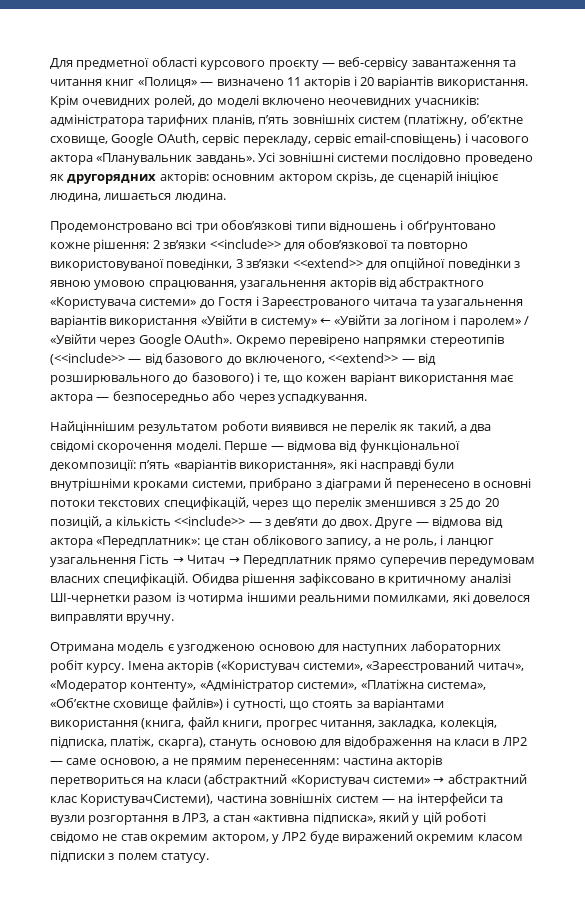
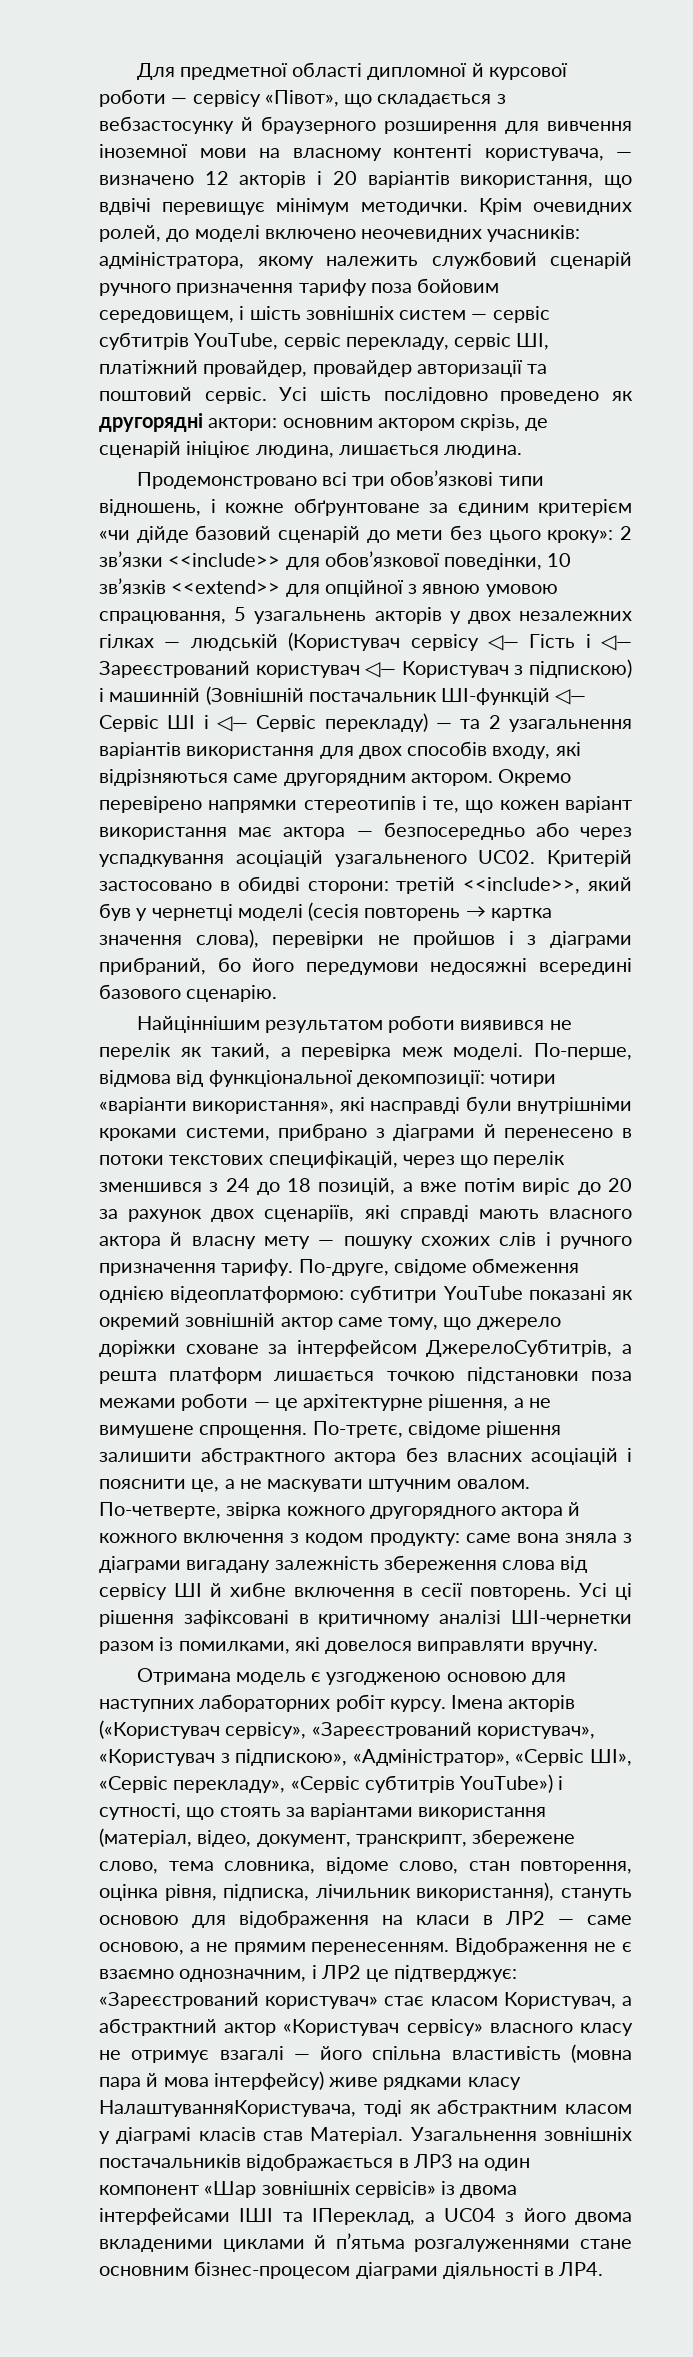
[200,57,516,70] [50,77,197,88] курсового проєкту — веб-сервісу завантаження та читання книг «Полиця» -> [367,63,568,80] [99,89,506,107] [99,116,632,134] [99,144,604,161] дипломної й курсової роботи — сервісу «Півот», що складається з вебзастосунку й браузерного розширення для вивчення іноземної мови на власному контенті користувача,
[286,77,301,86] 11 -> [204,171,229,185] 12
[436,79,528,89] використання. -> [460,175,632,188] [99,198,468,215] використання, що вдвічі перевищує мінімум методички.
[50,114,523,127] [50,133,529,146] [50,152,388,165] адміністратора тарифних планів, пʼять зовнішніх систем (платіжну, обʼєктне сховище, Google OAuth, сервіс перекладу, сервіс email-сповіщень) і часового актора «Планувальник завдань». Усі зовнішні системи -> [99,251,632,269] [99,278,500,296] [99,306,550,323] [99,332,550,350] [99,360,548,377] [99,387,371,404] адміністратора, якому належить службовий сценарій ручного призначення тарифу поза бойовим середовищем, і шість зовнішніх систем — сервіс субтитрів YouTube, сервіс перекладу, сервіс ШІ, платіжний провайдер, провайдер авторизації та поштовий сервіс. Усі шість
[67,171,209,184] другорядних акторів: -> [99,413,278,432] другорядні актори:
[328,220,496,233] [50,239,150,252] відношень і обґрунтовано кожне рішення: -> [99,498,632,516] [99,525,614,543] відношень, і кожне обґрунтоване за єдиним критерієм «чи дійде базовий сценарій до мети без цього кроку»:
[390,242,468,252] [50,258,290,271] та повторно використовуваної поведінки, 3 звʼязки -> [444,553,572,570] [99,578,166,594] поведінки, 10 звʼязків
[447,258,511,270] поведінки -> (404, 588) none
[240,277,485,290] [50,296,523,309] [50,315,530,328] [50,334,504,347] [50,353,436,365] [50,372,254,385] узагальнення акторів від абстрактного «Користувача системи» до Гостя і Зареєстрованого читача та узагальнення варіантів використання «Увійти в систему» ← «Увійти за логіном і паролем» / «Увійти через Google OAuth». Окремо перевірено напрямки стереотипів (<<include>> — від базового до включеного, <<extend>> — від розширювального до базового) -> [234,607,632,624] [99,632,632,651] [99,659,632,678] [99,686,587,705] [99,713,632,732] [99,741,581,759] [99,769,572,786] [99,796,416,813] 5 узагальнень акторів у двох незалежних гілках — людській (Користувач сервісу ◁— Гість і ◁— Зареєстрований користувач ◁— Користувач з підпискою) і машинній (Зовнішній постачальник ШІ-функцій ◁— Сервіс ШІ і ◁— Сервіс перекладу) — та 2 узагальнення варіантів використання для двох способів входу, які відрізняються саме другорядним актором. Окремо перевірено напрямки стереотипів
[277,394,367,404] успадкування. -> [99,850,632,867] [99,876,632,894] [99,902,552,921] [99,929,632,948] [99,957,632,975] [99,984,278,1002] успадкування асоціацій узагальненого UC02. Критерій застосовано в обидві сторони: третій <<include>>, який був у чернетці моделі (сесія повторень → картка значення слова), перевірки не пройшов і з діаграми прибраний, бо його передумови недосяжні всередині базового сценарію.
[470,424,492,433] [50,440,284,453] два свідомі скорочення моделі. Перше — -> [301,1043,632,1060] перевірка меж моделі. По-перше,
[139,459,236,472] пʼять «варіантів -> [490,1074,557,1087] [99,1097,187,1114] чотири «варіанти
[483,478,532,488] основні -> (632, 1133) none
[449,498,499,509] [50,516,503,529] [50,535,494,548] [50,554,535,567] [50,573,375,586] 25 до 20 позицій, а кількість <<include>> — з девʼяти до двох. Друге — відмова від актора «Передплатник»: це стан облікового запису, а не роль, і ланцюг узагальнення Гість → Читач → Передплатник прямо суперечив передумовам власних специфікацій. Обидва рішення зафіксовано -> [225,1178,632,1195] [99,1205,632,1222] [99,1232,632,1249] [99,1258,580,1276] [99,1285,633,1303] [99,1313,561,1330] [99,1339,633,1357] [99,1367,632,1384] [99,1393,551,1411] [99,1421,562,1438] [99,1447,633,1465] [99,1479,530,1492] [99,1502,581,1519] [99,1533,632,1546] [99,1555,588,1573] [99,1582,632,1600] [99,1610,289,1627] 24 до 18 позицій, а вже потім виріс до 20 за рахунок двох сценаріїв, які справді мають власного актора й власну мету — пошуку схожих слів і ручного призначення тарифу. По-друге, свідоме обмеження однією відеоплатформою: субтитри YouTube показані як окремий зовнішній актор саме тому, що джерело доріжки сховане за інтерфейсом ДжерелоСубтитрів, а решта платформ лишається точкою підстановки поза межами роботи — це архітектурне рішення, а не вимушене спрощення. По-третє, свідоме рішення залишити абстрактного актора без власних асоціацій і пояснити це, а не маскувати штучним овалом. По-четверте, звірка кожного другорядного актора й кожного включення з кодом продукту: саме вона зняла з діаграми вигадану залежність збереження слова від сервісу ШІ й хибне включення в сесії повторень. Усі ці рішення зафіксовані
[188,592,370,605] чотирма іншими реальними -> (174, 1644) none
[302,660,524,673] [50,679,486,692] [50,698,223,711] системи», «Зареєстрований читач», «Модератор контенту», «Адміністратор системи», «Платіжна система», «Обʼєктне сховище файлів») -> [225,1722,595,1739] [99,1749,632,1766] [99,1774,554,1793] сервісу», «Зареєстрований користувач», «Користувач з підпискою», «Адміністратор», «Сервіс ШІ», «Сервіс перекладу», «Сервіс субтитрів YouTube»)
[141,717,497,730] [50,736,206,749] (книга, файл книги, прогрес читання, закладка, колекція, підписка, платіж, скарга), -> [99,1828,576,1847] [99,1857,632,1874] [99,1882,555,1901] (матеріал, відео, документ, транскрипт, збережене слово, тема словника, відоме слово, стан повторення, оцінка рівня, підписка, лічильник використання),
[245,755,442,768] [50,774,527,787] [50,793,503,806] [50,812,487,825] [50,831,523,844] [50,850,210,863] перенесенням: частина акторів перетвориться на класи (абстрактний «Користувач системи» → абстрактний клас КористувачСистеми), частина зовнішніх систем — на інтерфейси та вузли розгортання в ЛР3, а стан «активна підписка», який у цій роботі свідомо не став окремим актором, у ЛР2 буде виражений окремим класом підписки з полем статусу. -> [311,1937,632,1955] [99,1965,518,1982] [99,1992,632,2009] [99,2018,633,2036] [99,2044,632,2063] [99,2071,521,2090] [99,2099,632,2117] [99,2127,632,2144] [99,2153,531,2171] [99,2181,518,2198] [99,2208,632,2225] [99,2233,632,2252] [99,2261,604,2279] перенесенням. Відображення не є взаємно однозначним, і ЛР2 це підтверджує: «Зареєстрований користувач» стає класом Користувач, а абстрактний актор «Користувач сервісу» власного класу не отримує взагалі — його спільна властивість (мовна пара й мова інтерфейсу) живе рядками класу НалаштуванняКористувача, тоді як абстрактним класом у діаграмі класів став Матеріал. Узагальнення зовнішніх постачальників відображається в ЛР3 на один компонент «Шар зовнішніх сервісів» із двома інтерфейсами IШІ та IПереклад, а UC04 з його двома вкладеними циклами й пʼятьма розгалуженнями стане основним бізнес-процесом діаграми діяльності в ЛР4.

